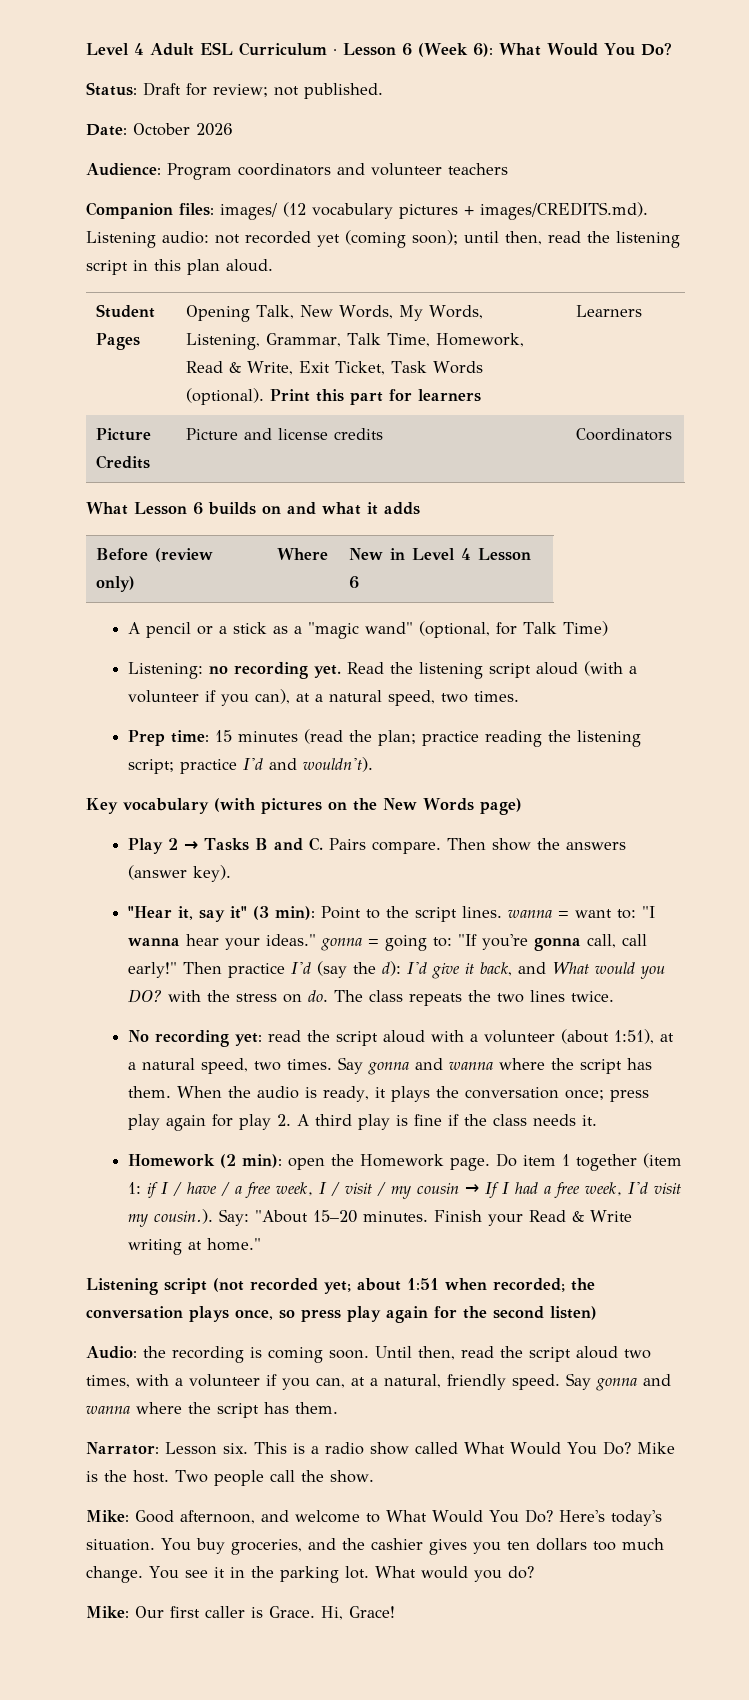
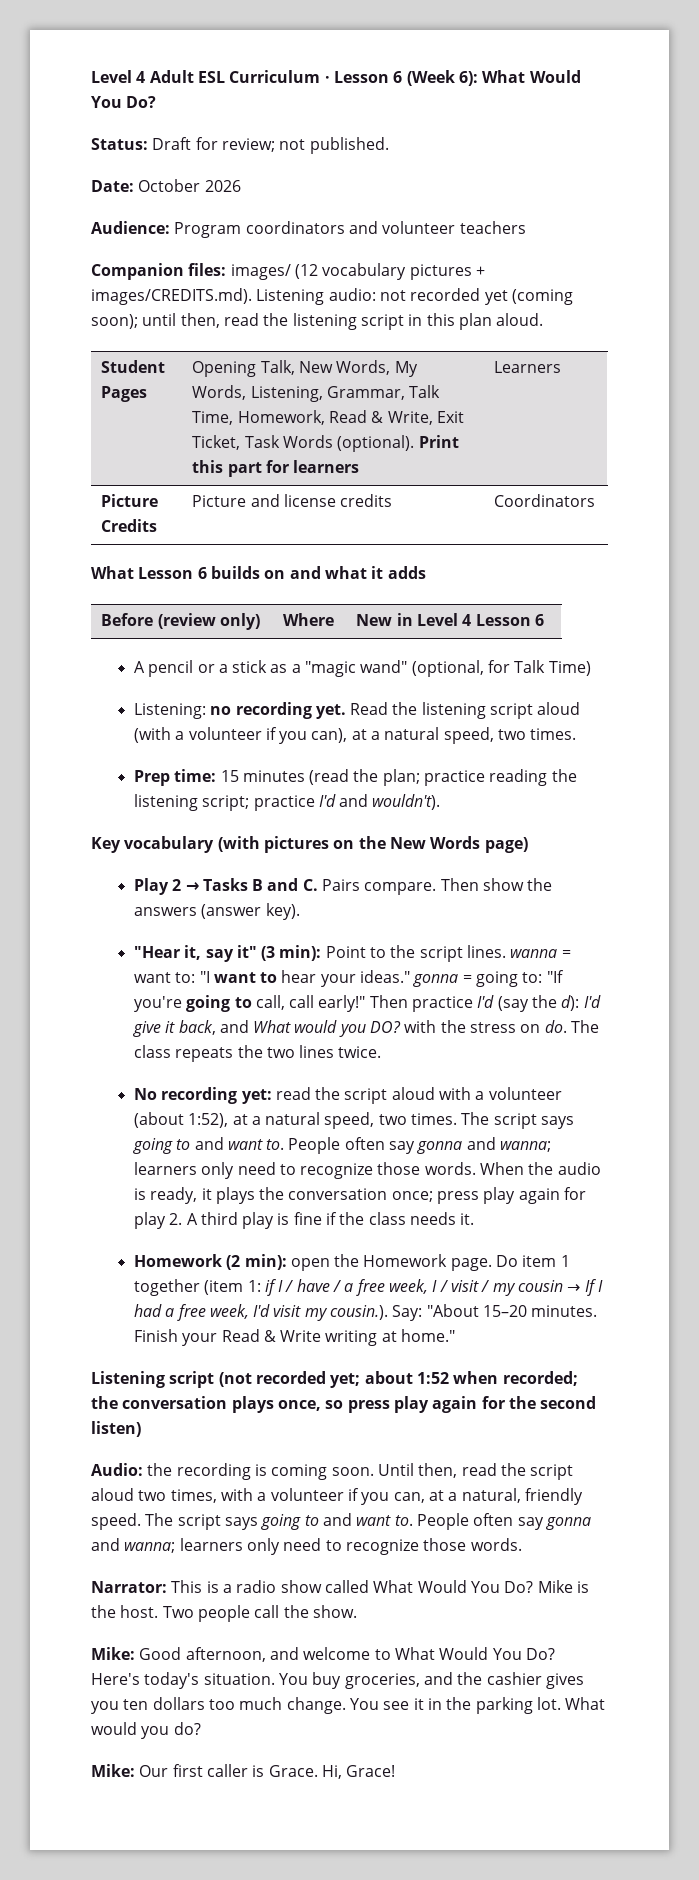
[128,938,181,946] wanna -> [213,972,278,983] want to
[534,938,582,951] gonna -> [186,995,252,1012] going to
[614,1029,675,1044] [128,1057,653,1075] [128,1086,172,1098] 1:51), at a natural speed, two times. Say gonna and wanna where the script has them. -> [188,1112,575,1129] [132,1137,552,1154] [133,1162,476,1179] 1:52), at a natural speed, two times. The script says going to and want to. People often say gonna and wanna; learners only need to recognize those words.
[407,1278,439,1290] 1:51 -> [416,1372,449,1384] 1:52
[566,1373,671,1391] [86,1402,338,1418] Say gonna and wanna where the script has them. -> [145,1513,591,1530] [91,1538,522,1555] The script says going to and want to. People often say gonna and wanna; learners only need to recognize those words.
[165,1442,248,1455] Lesson six. -> (167, 1587) none

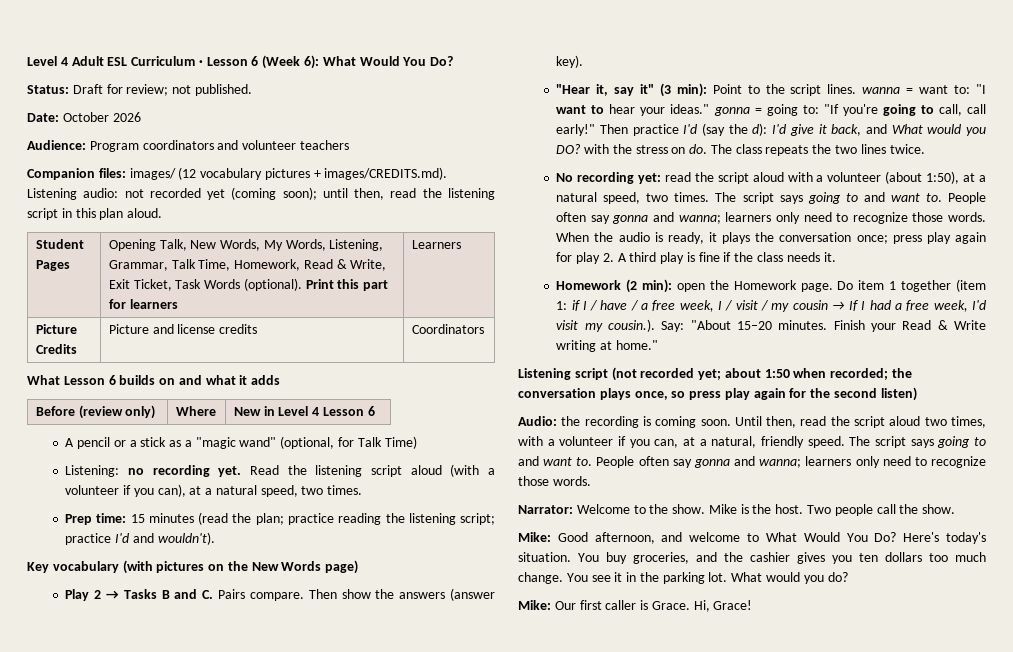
[188,1113,229,1128] 1:52), -> [926,171,960,184] 1:50),
[416,1372,449,1384] 1:52 -> [764,369,790,378] 1:50
[171,1580,534,1593] This is a radio show called What Would You Do? -> [576,504,706,514] Welcome to the show.

